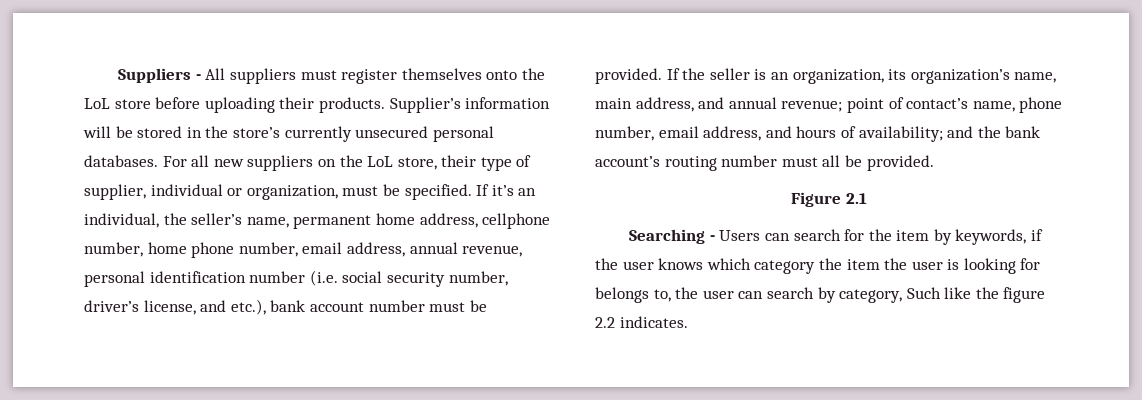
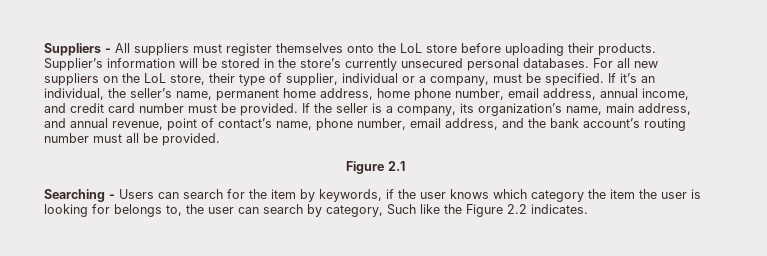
[246,185,338,200] organization, -> [419,76,489,86] a company,
[482,213,551,229] [84,242,143,257] cellphone number, -> (373, 94) none
[462,245,523,257] [84,270,508,287] [84,299,364,315] revenue, personal identification number (i.e. social security number, driver’s license, and etc.), bank account -> [642,88,689,100] [44,103,135,113] income, and credit card
[770,69,884,84] an organization, -> [386,106,456,116] a company,
[781,100,843,112] revenue; -> [112,121,163,130] revenue,
[796,126,974,142] hours of availability; and -> (524, 123) none
[1003,287,1046,303] figure -> [466,204,503,217] Figure

